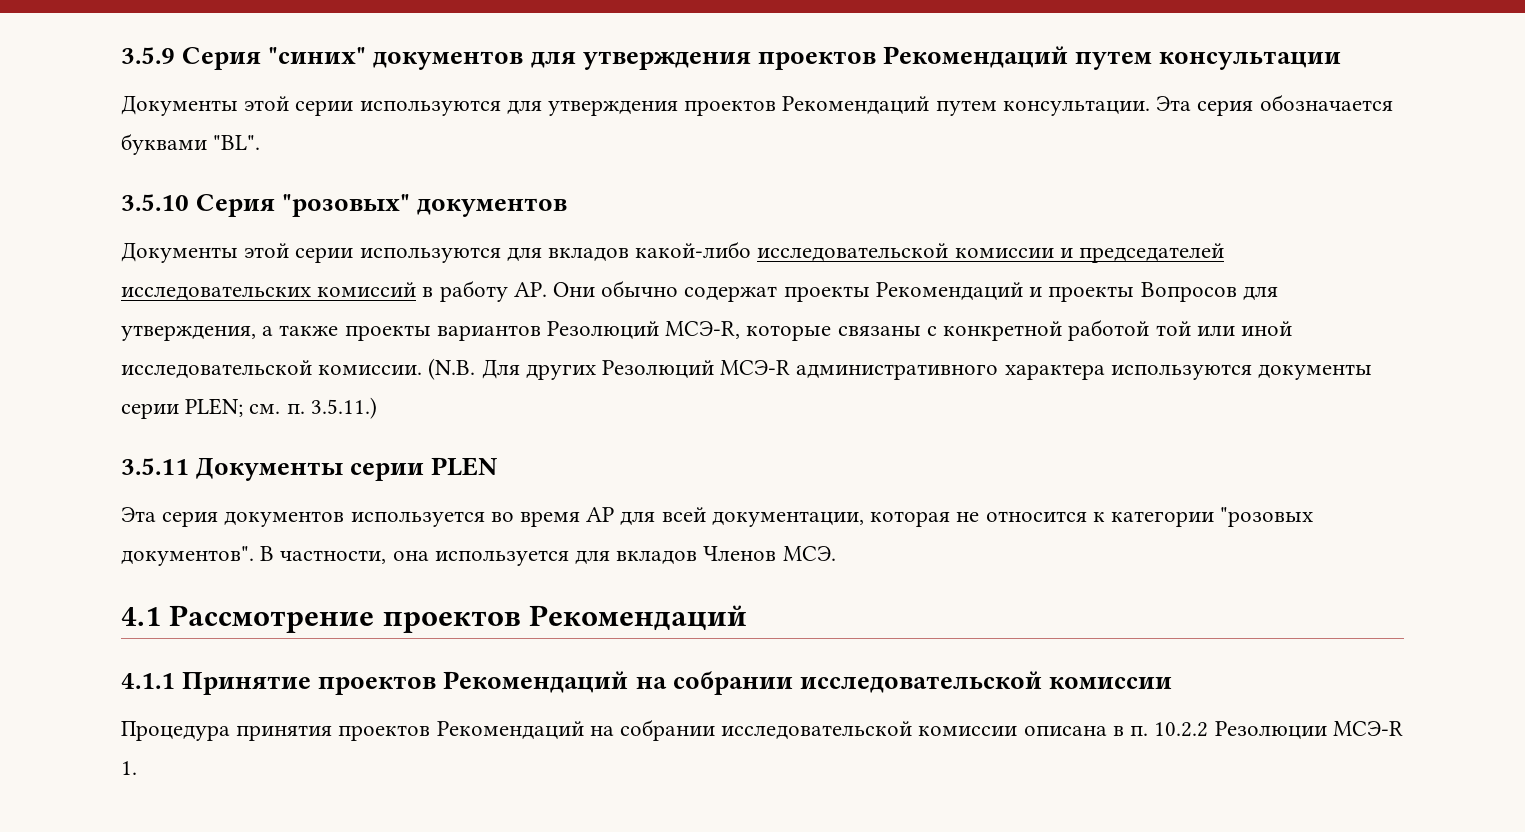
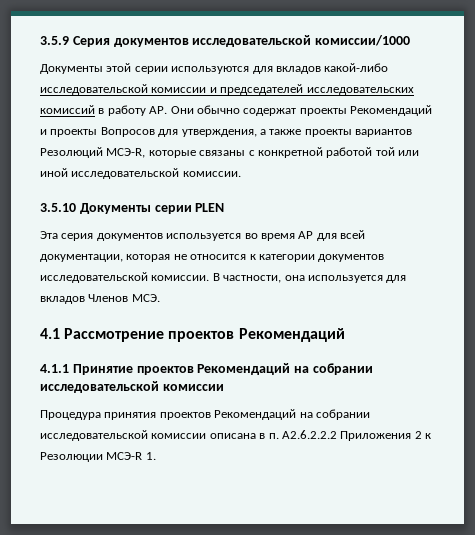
[268,46,1342,70] [121,94,1393,116] [121,133,261,155] [121,194,568,217] "синих" документов для утверждения проектов Рекомендаций путем консультации // Документы этой серии используются для утверждения проектов Рекомендаций путем консультации. Эта серия обозначается буквами "BL". // 3.5.10 Серия "розовых" документов -> [113,35,411,47] документов исследовательской комиссии/1000
[428,358,1373,380] [121,397,377,419] [121,458,189,475] (N.B. Для других Резолюций МСЭ-R административного характера используются документы серии PLEN; см. п. 3.5.11.) // 3.5.11 -> [40,203,76,212] // 3.5.10
[1220,507,1314,527] [121,546,254,566] "розовых документов". -> [318,254,385,262] [40,272,210,283] документов исследовательской комиссии.
[1154,722,1209,737] 10.2.2 -> [281,430,431,441] A2.6.2.2.2 Приложения 2 к

